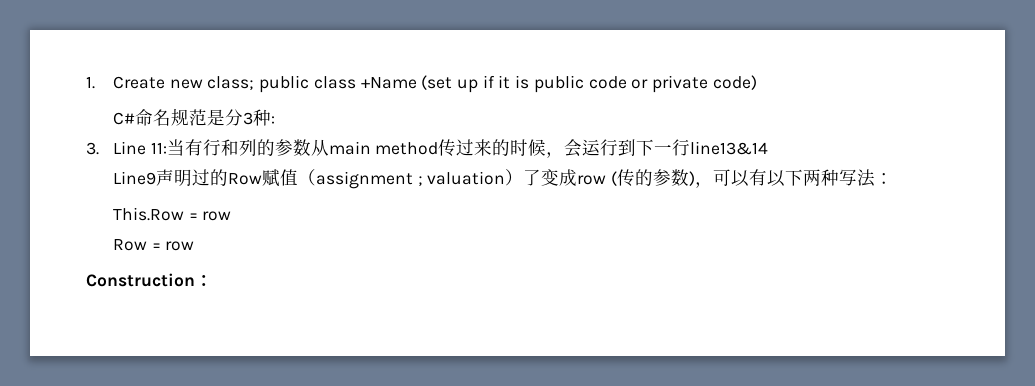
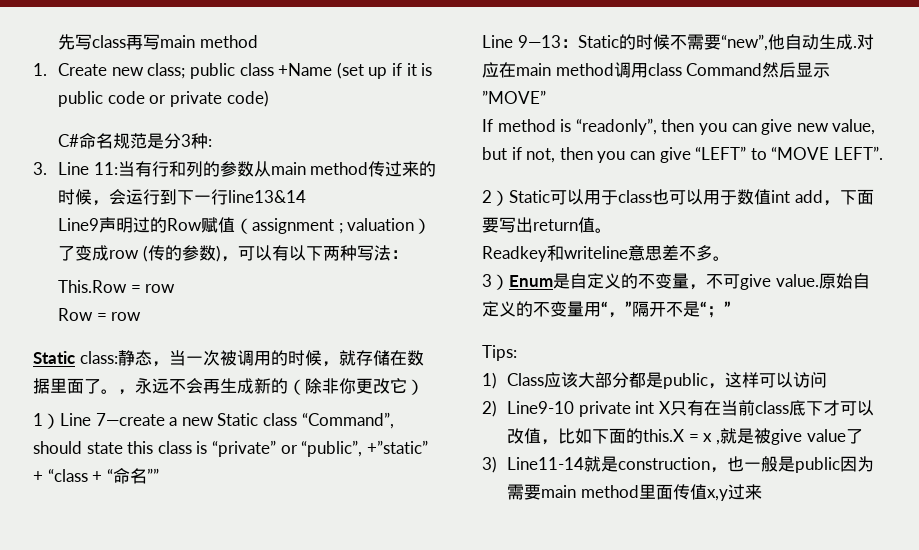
(86, 82) none -> [58,34,258,50] 先写class再写main method //
[86,273,213,287] Construction： -> [33,350,424,367] [33,378,424,395] [33,412,394,429] [33,440,428,457] [33,468,159,484] [482,34,874,51] [482,62,831,78] [482,90,546,104] [482,118,876,135] [482,146,883,163] [482,189,874,206] [482,217,612,233] [482,245,730,262] [482,273,870,290] [482,301,731,318] [482,345,517,361] [482,372,828,389] [482,400,875,417] [507,428,863,445] [482,456,875,473] [507,484,762,501] Static class:静态，当一次被调用的时候，就存储在数据里面了。，永远不会再生成新的（除非你更改它） // 1）Line 7—create a new Static class “Command”, should state this class is “private” or “public”, +”static” + “class + “命名”” // Line 9—13：Static的时候不需要“new”,他自动生成.对应在main method调用class Command然后显示”MOVE” // If method is “readonly”, then you can give new value, but if not, then you can give “LEFT” to “MOVE LEFT”. // 2）Static可以用于class也可以用于数值int add，下面要写出return值。 // Readkey和writeline意思差不多。 // 3）Enum是自定义的不变量，不可give value.原始自定义的不变量用“，”隔开不是“；” // Tips: // 1) Class应该大部分都是public，这样可以访问 // 2) Line9-10 private int X只有在当前class底下才可以改值，比如下面的this.X = x ,就是被give value了 // 3) Line11-14就是construction，也一般是public因为需要main method里面传值x,y过来

